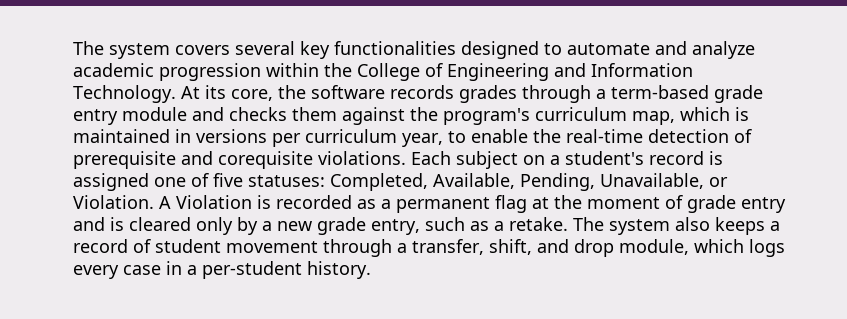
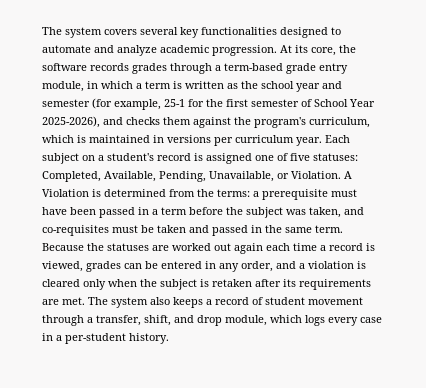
[159,63,693,81] [73,85,176,103] progression within the College of Engineering and Information Technology. -> [212,45,277,56] progression.
[122,107,187,121] module -> [42,81,342,92] [42,98,375,110] [42,116,100,128] module, in which a term is written as the school year and semester (for example, 25-1 for the first semester of School Year 2025-2026),
[535,107,675,125] curriculum map, -> [309,117,370,128] curriculum,
[402,129,752,147] [73,151,406,169] year, to enable the real-time detection of prerequisite and corequisite violations. -> [296,137,322,146] year.
[276,195,786,213] [73,217,568,235] recorded as a permanent flag at the moment of grade entry and is cleared only by a new grade entry, such as a retake. -> [104,189,357,200] [42,207,364,218] [42,225,343,236] [42,243,375,254] [42,261,366,272] [42,279,371,290] [42,297,85,305] determined from the terms: a prerequisite must have been passed in a term before the subject was taken, and co-requisites must be taken and passed in the same term. Because the statuses are worked out again each time a record is viewed, grades can be entered in any order, and a violation is cleared only when the subject is retaken after its requirements are met.

